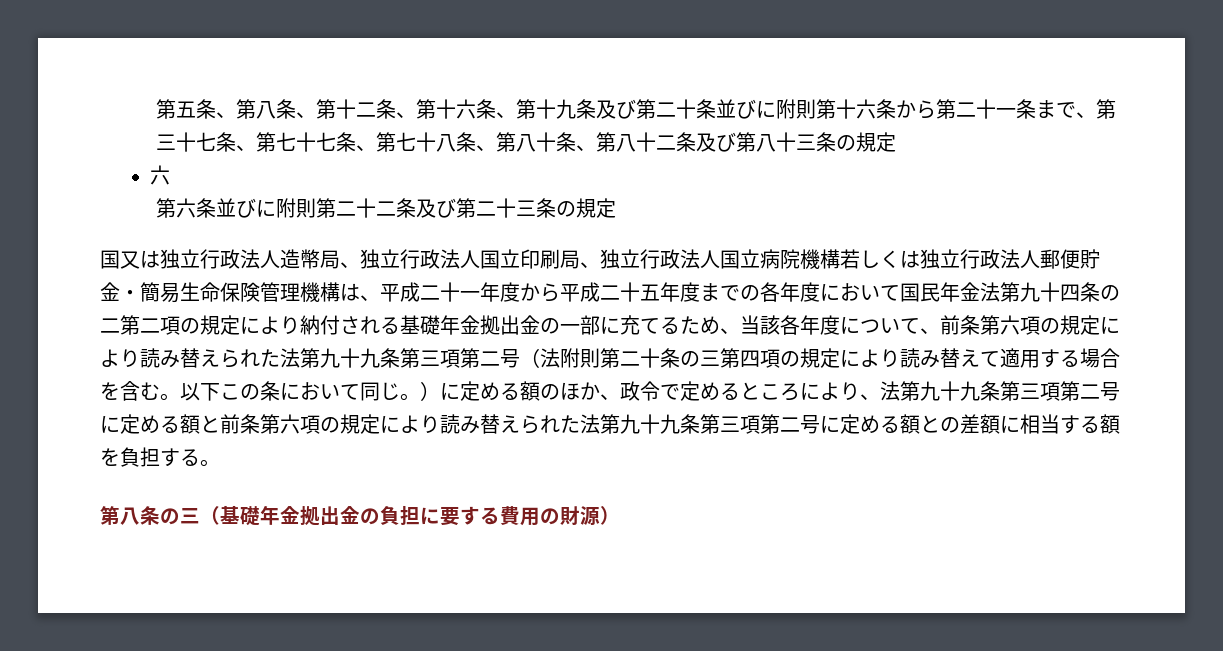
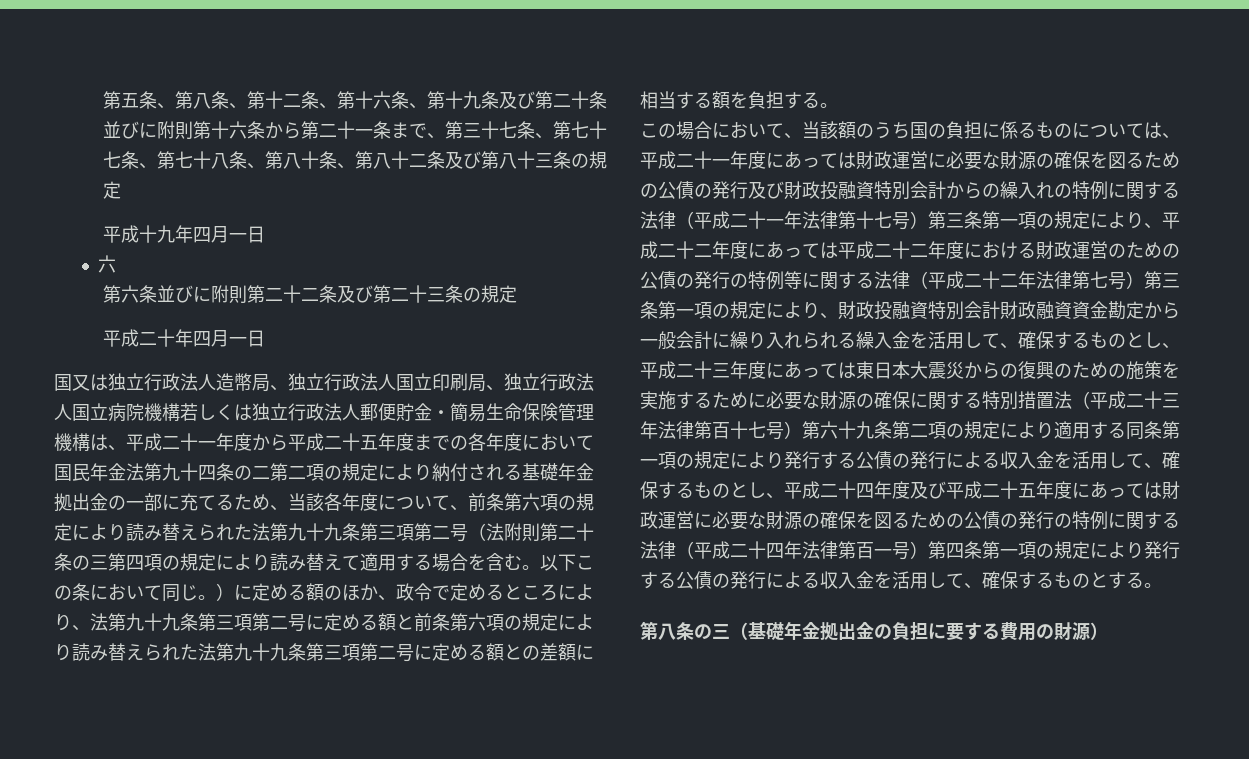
(896, 142) none -> [102,225,265,243] // 平成十九年四月一日
(616, 208) none -> [102,329,265,347] // 平成二十年四月一日
(220, 463) none -> [640,121,1180,140] [640,151,1180,170] [640,181,1180,200] [640,211,1180,230] [640,241,1180,259] [640,271,1180,290] [640,301,1180,320] [640,331,1180,349] [640,361,1180,380] [640,391,1180,410] [640,421,1180,440] [640,451,1180,469] [640,481,1180,499] [640,511,1180,530] [640,541,1180,560] [640,571,1162,589] // この場合において、当該額のうち国の負担に係るものについては、平成二十一年度にあっては財政運営に必要な財源の確保を図るための公債の発行及び財政投融資特別会計からの繰入れの特例に関する法律（平成二十一年法律第十七号）第三条第一項の規定により、平成二十二年度にあっては平成二十二年度における財政運営のための公債の発行の特例等に関する法律（平成二十二年法律第七号）第三条第一項の規定により、財政投融資特別会計財政融資資金勘定から一般会計に繰り入れられる繰入金を活用して、確保するものとし、平成二十三年度にあっては東日本大震災からの復興のための施策を実施するために必要な財源の確保に関する特別措置法（平成二十三年法律第百十七号）第六十九条第二項の規定により適用する同条第一項の規定により発行する公債の発行による収入金を活用して、確保するものとし、平成二十四年度及び平成二十五年度にあっては財政運営に必要な財源の確保を図るための公債の発行の特例に関する法律（平成二十四年法律第百一号）第四条第一項の規定により発行する公債の発行による収入金を活用して、確保するものとする。

